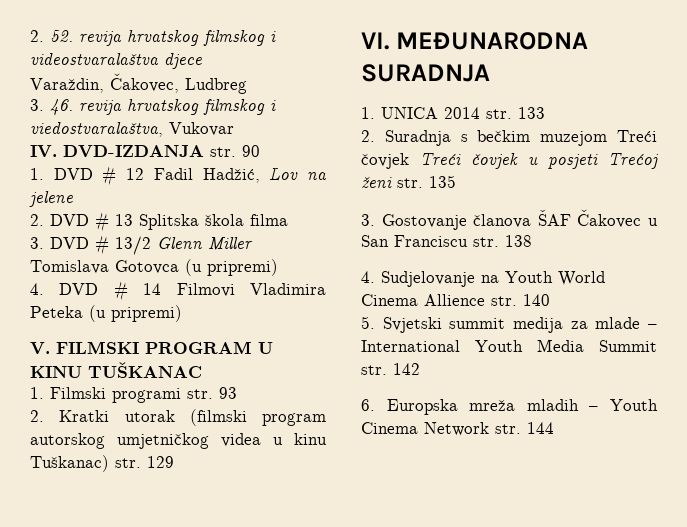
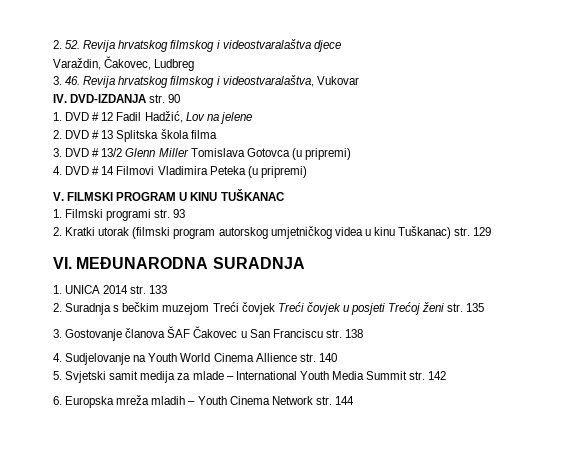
[79,31,122,46] revija -> [83,40,116,52] Revija
[79,99,276,115] [30,122,163,137] revija hrvatskog filmskog i viedostvaralaštva, -> [83,75,314,88] Revija hrvatskog filmskog i videostvaralaštva,
[449,318,506,329] summit -> [109,371,139,380] samit

